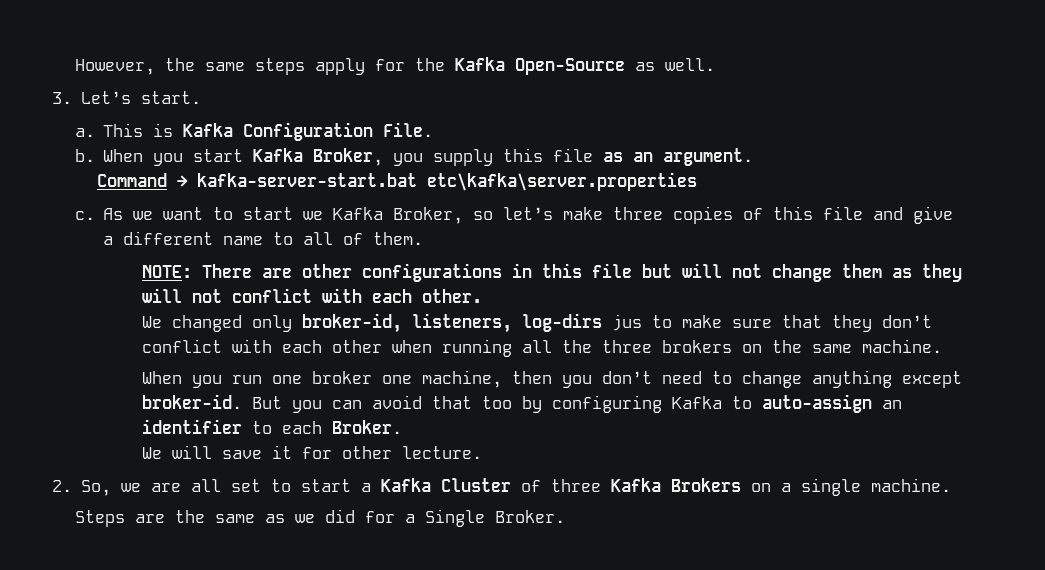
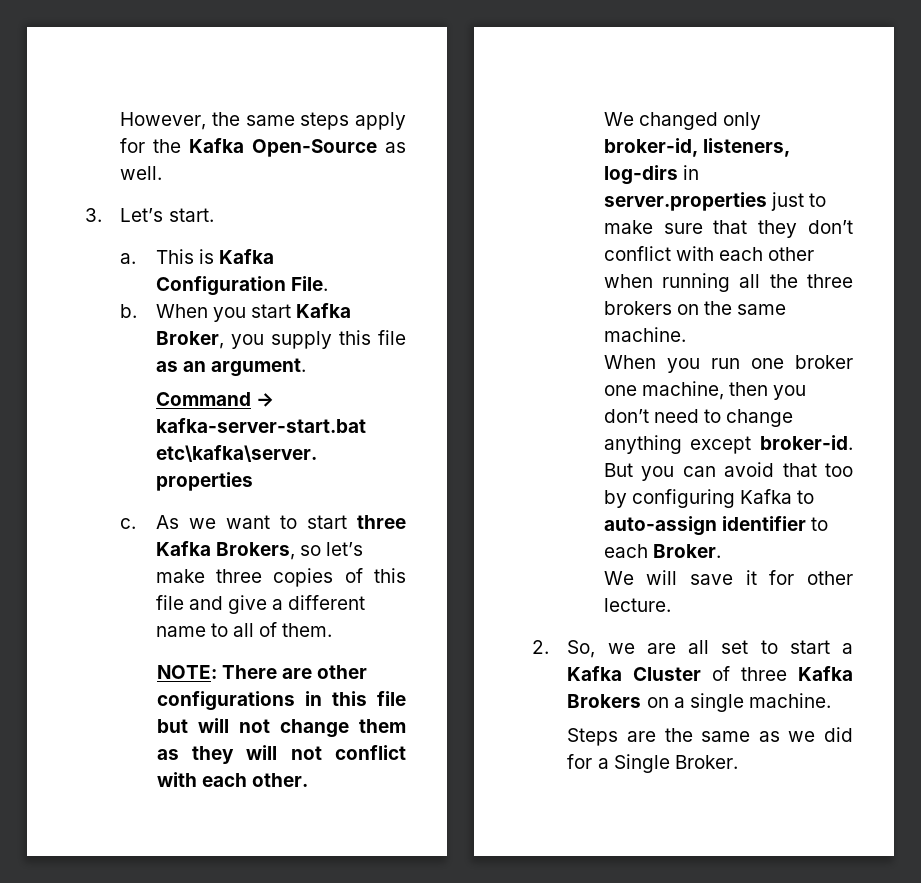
[303,207,464,224] we Kafka Broker, -> [357,515,406,529] [155,541,295,560] three Kafka Brokers,
[612,314,643,331] jus -> [682,165,699,180] [603,192,804,211] in server.properties just
[882,400,903,409] an -> (717, 526) none

